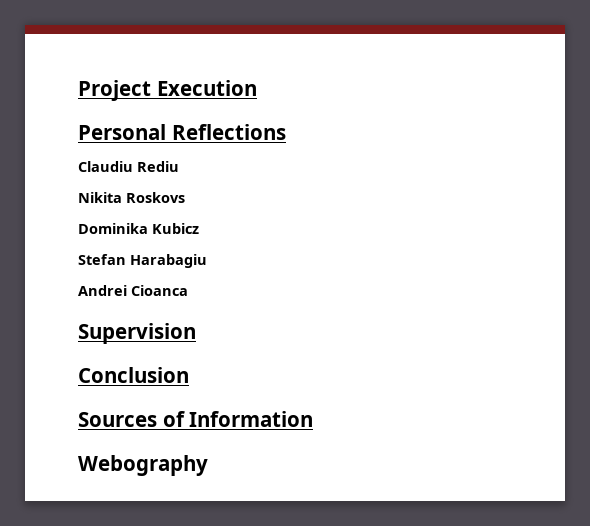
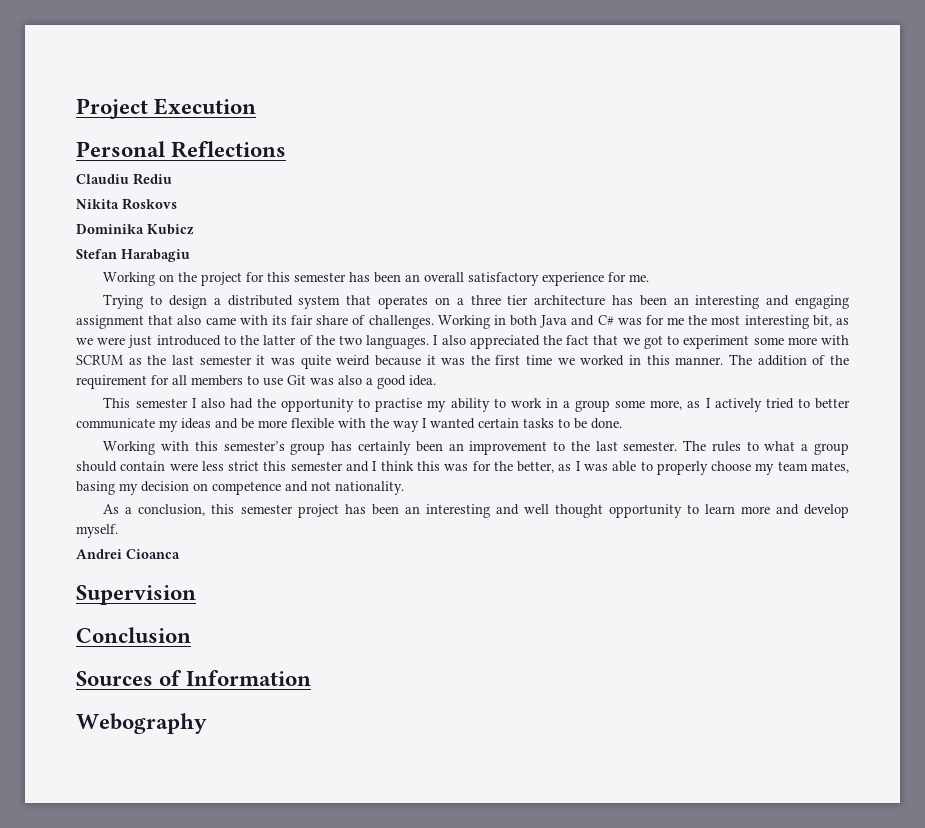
(207, 261) none -> [103,272,650,286] [103,294,849,309] [76,315,849,329] [76,335,850,349] [76,354,850,369] [76,375,436,389] [103,397,850,412] [76,418,622,432] [103,440,849,455] [76,461,849,475] [76,481,404,495] [103,504,849,518] [76,524,118,538] // Working on the project for this semester has been an overall satisfactory experience for me. // Trying to design a distributed system that operates on a three tier architecture has been an interesting and engaging assignment that also came with its fair share of challenges. Working in both Java and C# was for me the most interesting bit, as we were just introduced to the latter of the two languages. I also appreciated the fact that we got to experiment some more with SCRUM as the last semester it was quite weird because it was the first time we worked in this manner. The addition of the requirement for all members to use Git was also a good idea. // This semester I also had the opportunity to practise my ability to work in a group some more, as I actively tried to better communicate my ideas and be more flexible with the way I wanted certain tasks to be done. // Working with this semester’s group has certainly been an improvement to the last semester. The rules to what a group should contain were less strict this semester and I think this was for the better, as I was able to properly choose my team mates, basing my decision on competence and not nationality. // As a conclusion, this semester project has been an interesting and well thought opportunity to learn more and develop myself.

